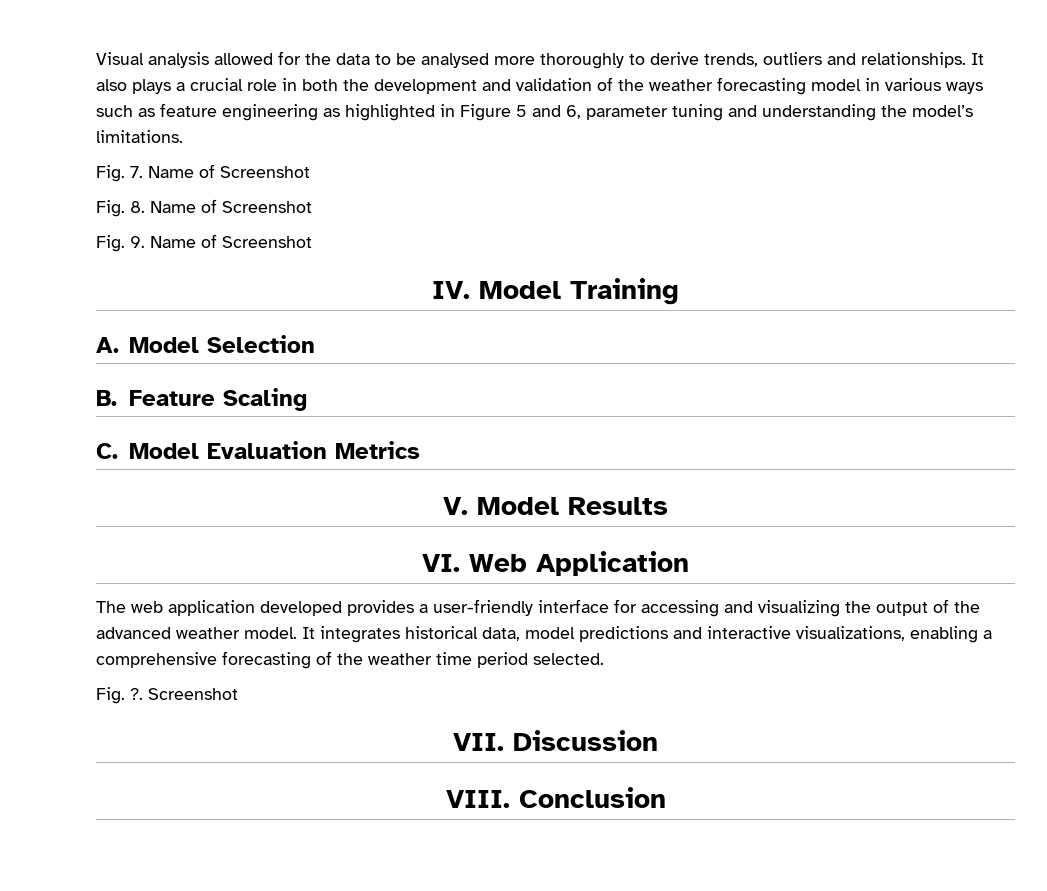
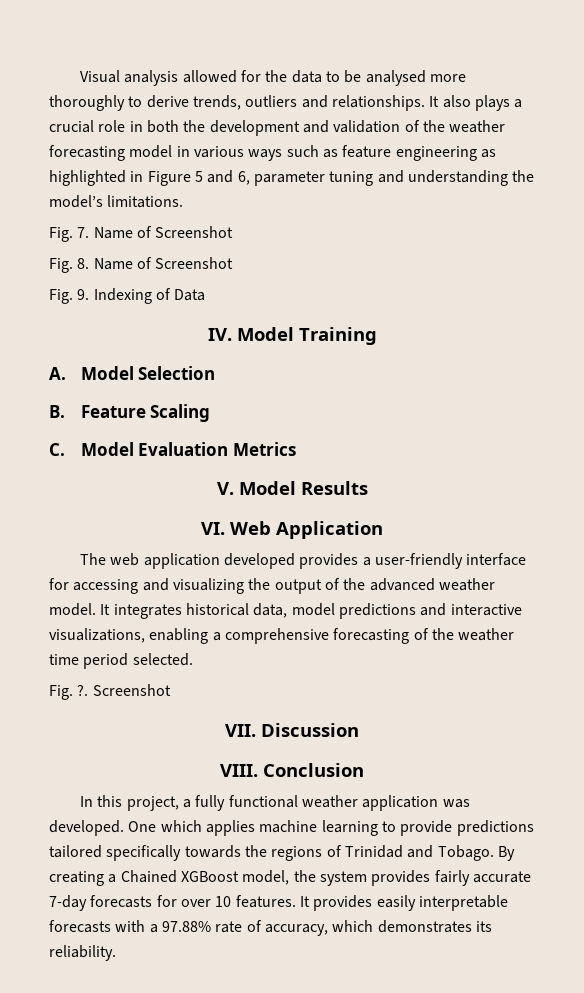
[150,234,312,248] Name of Screenshot -> [93,288,206,304] Indexing of Data
(666, 797) none -> [80,795,470,811] [49,820,534,836] [49,845,515,861] [49,870,531,886] [49,895,508,911] [49,920,492,936] [49,945,116,961] // In this project, a fully functional weather application was developed. One which applies machine learning to provide predictions tailored specifically towards the regions of Trinidad and Tobago. By creating a Chained XGBoost model, the system provides fairly accurate 7-day forecasts for over 10 features. It provides easily interpretable forecasts with a 97.88% rate of accuracy, which demonstrates its reliability.

